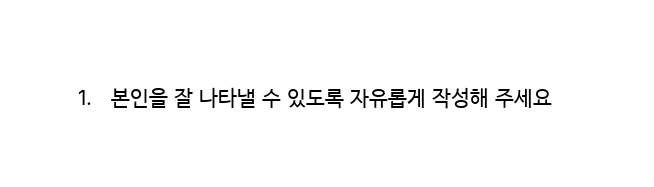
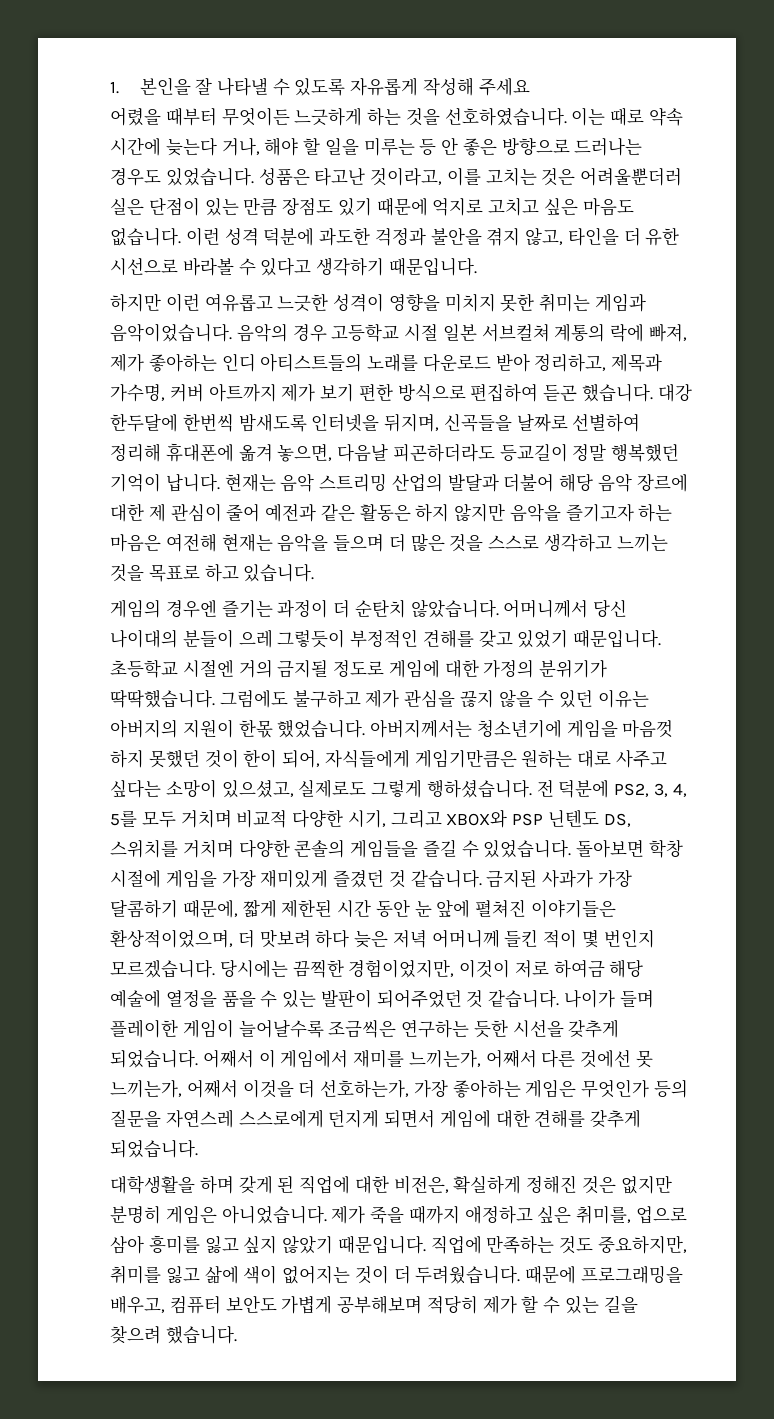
(552, 98) none -> [110,107,683,126] [110,137,643,156] [110,167,683,186] [110,197,634,216] [110,227,680,246] [110,257,477,276] [110,293,646,312] [110,323,687,342] [110,353,663,372] [110,383,692,402] [110,413,641,432] [110,443,680,462] [110,473,688,492] [110,503,673,522] [110,533,668,552] [110,563,315,582] [110,599,628,618] [110,629,662,648] [110,659,608,678] [110,689,649,708] [110,719,674,738] [110,749,667,768] [110,779,687,798] [110,809,631,828] [110,839,683,858] [110,869,632,888] [110,899,616,918] [110,929,655,948] [110,959,644,978] [110,989,654,1008] [110,1019,620,1038] [110,1049,653,1068] [110,1079,688,1098] [110,1109,642,1128] [110,1139,199,1158] [110,1175,672,1194] [110,1205,687,1224] [110,1235,687,1254] [110,1265,683,1284] [110,1295,638,1314] [110,1325,237,1344] // 어렸을 때부터 무엇이든 느긋하게 하는 것을 선호하였습니다. 이는 때로 약속 시간에 늦는다 거나, 해야 할 일을 미루는 등 안 좋은 방향으로 드러나는 경우도 있었습니다. 성품은 타고난 것이라고, 이를 고치는 것은 어려울뿐더러 실은 단점이 있는 만큼 장점도 있기 때문에 억지로 고치고 싶은 마음도 없습니다. 이런 성격 덕분에 과도한 걱정과 불안을 겪지 않고, 타인을 더 유한 시선으로 바라볼 수 있다고 생각하기 때문입니다. // 하지만 이런 여유롭고 느긋한 성격이 영향을 미치지 못한 취미는 게임과 음악이었습니다. 음악의 경우 고등학교 시절 일본 서브컬쳐 계통의 락에 빠져, 제가 좋아하는 인디 아티스트들의 노래를 다운로드 받아 정리하고, 제목과 가수명, 커버 아트까지 제가 보기 편한 방식으로 편집하여 듣곤 했습니다. 대강 한두달에 한번씩 밤새도록 인터넷을 뒤지며, 신곡들을 날짜로 선별하여 정리해 휴대폰에 옮겨 놓으면, 다음날 피곤하더라도 등교길이 정말 행복했던 기억이 납니다. 현재는 음악 스트리밍 산업의 발달과 더불어 해당 음악 장르에 대한 제 관심이 줄어 예전과 같은 활동은 하지 않지만 음악을 즐기고자 하는 마음은 여전해 현재는 음악을 들으며 더 많은 것을 스스로 생각하고 느끼는 것을 목표로 하고 있습니다. // 게임의 경우엔 즐기는 과정이 더 순탄치 않았습니다. 어머니께서 당신 나이대의 분들이 으레 그렇듯이 부정적인 견해를 갖고 있었기 때문입니다. 초등학교 시절엔 거의 금지될 정도로 게임에 대한 가정의 분위기가 딱딱했습니다. 그럼에도 불구하고 제가 관심을 끊지 않을 수 있던 이유는 아버지의 지원이 한몫 했었습니다. 아버지께서는 청소년기에 게임을 마음껏 하지 못했던 것이 한이 되어, 자식들에게 게임기만큼은 원하는 대로 사주고 싶다는 소망이 있으셨고, 실제로도 그렇게 행하셨습니다. 전 덕분에 PS2, 3, 4, 5를 모두 거치며 비교적 다양한 시기, 그리고 XBOX와 PSP 닌텐도 DS, 스위치를 거치며 다양한 콘솔의 게임들을 즐길 수 있었습니다. 돌아보면 학창 시절에 게임을 가장 재미있게 즐겼던 것 같습니다. 금지된 사과가 가장 달콤하기 때문에, 짧게 제한된 시간 동안 눈 앞에 펼쳐진 이야기들은 환상적이었으며, 더 맛보려 하다 늦은 저녁 어머니께 들킨 적이 몇 번인지 모르겠습니다. 당시에는 끔찍한 경험이었지만, 이것이 저로 하여금 해당 예술에 열정을 품을 수 있는 발판이 되어주었던 것 같습니다. 나이가 들며 플레이한 게임이 늘어날수록 조금씩은 연구하는 듯한 시선을 갖추게 되었습니다. 어째서 이 게임에서 재미를 느끼는가, 어째서 다른 것에선 못 느끼는가, 어째서 이것을 더 선호하는가, 가장 좋아하는 게임은 무엇인가 등의 질문을 자연스레 스스로에게 던지게 되면서 게임에 대한 견해를 갖추게 되었습니다. // 대학생활을 하며 갖게 된 직업에 대한 비전은, 확실하게 정해진 것은 없지만 분명히 게임은 아니었습니다. 제가 죽을 때까지 애정하고 싶은 취미를, 업으로 삼아 흥미를 잃고 싶지 않았기 때문입니다. 직업에 만족하는 것도 중요하지만, 취미를 잃고 삶에 색이 없어지는 것이 더 두려웠습니다. 때문에 프로그래밍을 배우고, 컴퓨터 보안도 가볍게 공부해보며 적당히 제가 할 수 있는 길을 찾으려 했습니다.

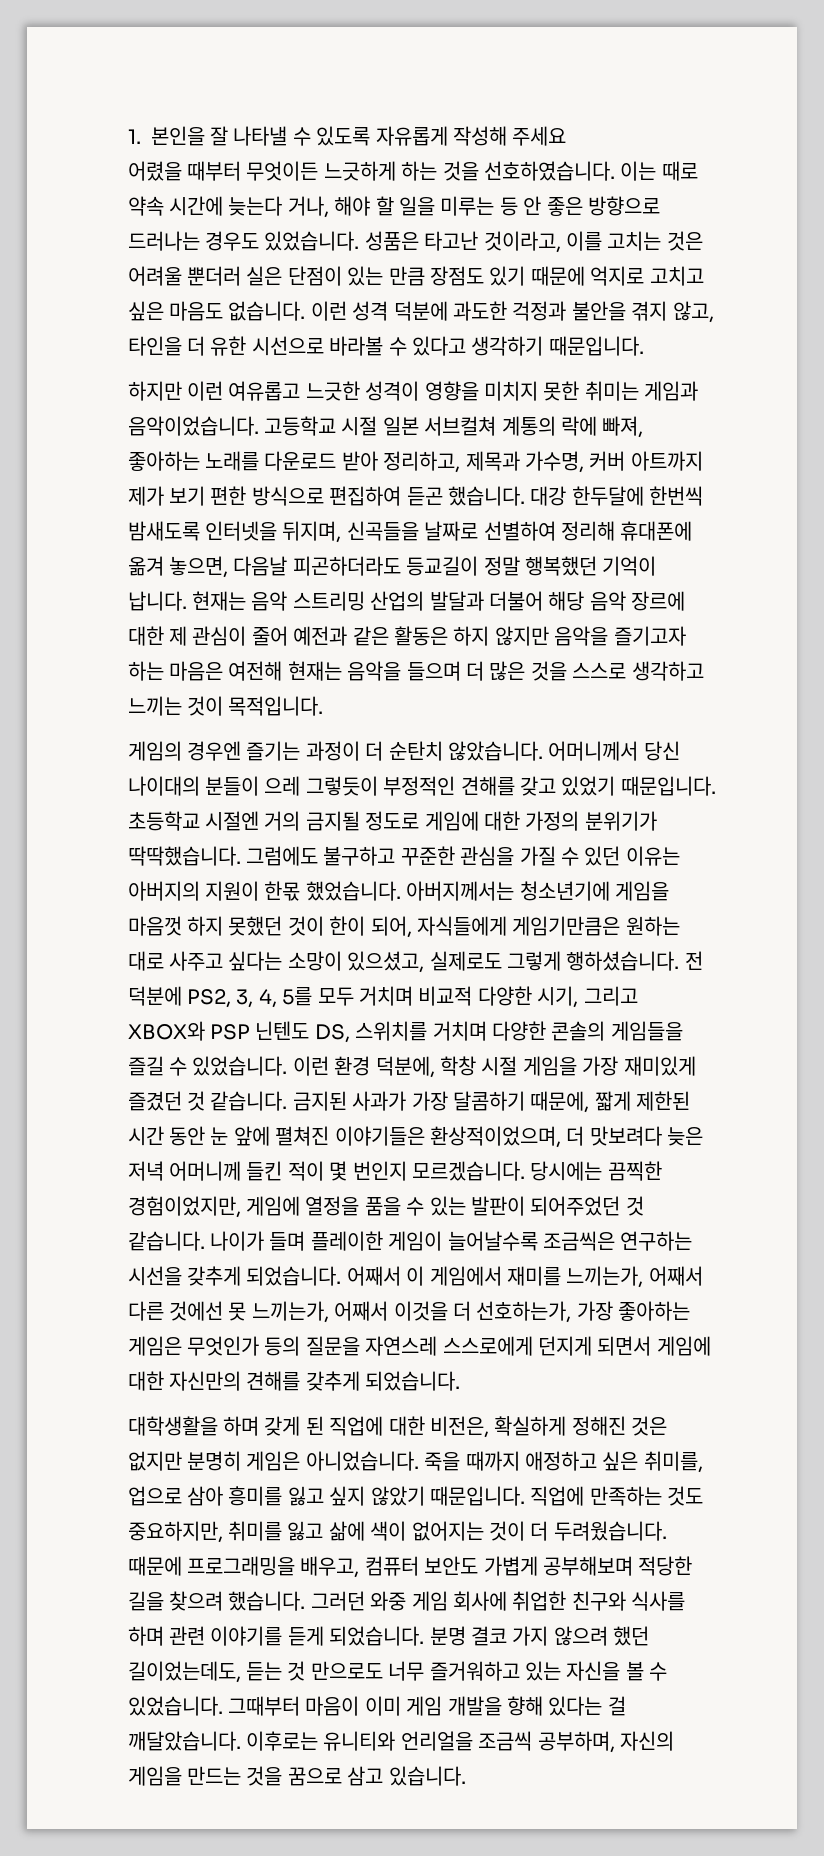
[580,167,683,186] 어려울뿐더러 -> [127,266,242,286] 어려울 뿐더러
[236,323,327,342] 음악의 경우 -> (259, 426) none
[110,353,363,372] 제가 좋아하는 인디 아티스트들의 -> [127,451,200,471] 좋아하는
[110,563,315,582] 것을 목표로 하고 있습니다. -> [187,696,324,716] 것이 목적입니다.
[365,689,533,708] 제가 관심을 끊지 않을 -> [400,846,556,866] 꾸준한 관심을 가질
[576,839,683,858] [110,869,162,888] 돌아보면 학창 시절에 -> [292,1056,518,1078] 이런 환경 덕분에, 학창 시절
[259,929,350,948] 맛보려 하다 -> [589,1126,662,1146] 맛보려다
[459,959,644,978] [110,990,162,1008] 이것이 저로 하여금 해당 예술에 -> [246,1196,301,1216] 게임에
[473,1019,508,1038] 듯한 -> (693, 1241) none
(530, 1118) none -> [169,1371,242,1391] 자신만의
[331,1205,366,1224] 제가 -> (419, 1461) none
[426,1295,638,1314] [110,1325,237,1344] 적당히 제가 할 수 있는 길을 찾으려 했습니다. -> [638,1556,693,1576] [127,1591,686,1611] [127,1626,650,1646] [127,1661,668,1683] [127,1696,626,1716] [127,1731,675,1753] [127,1766,466,1786] 적당한 길을 찾으려 했습니다. 그러던 와중 게임 회사에 취업한 친구와 식사를 하며 관련 이야기를 듣게 되었습니다. 분명 결코 가지 않으려 했던 길이었는데도, 듣는 것 만으로도 너무 즐거워하고 있는 자신을 볼 수 있었습니다. 그때부터 마음이 이미 게임 개발을 향해 있다는 걸 깨달았습니다. 이후로는 유니티와 언리얼을 조금씩 공부하며, 자신의 게임을 만드는 것을 꿈으로 삼고 있습니다.

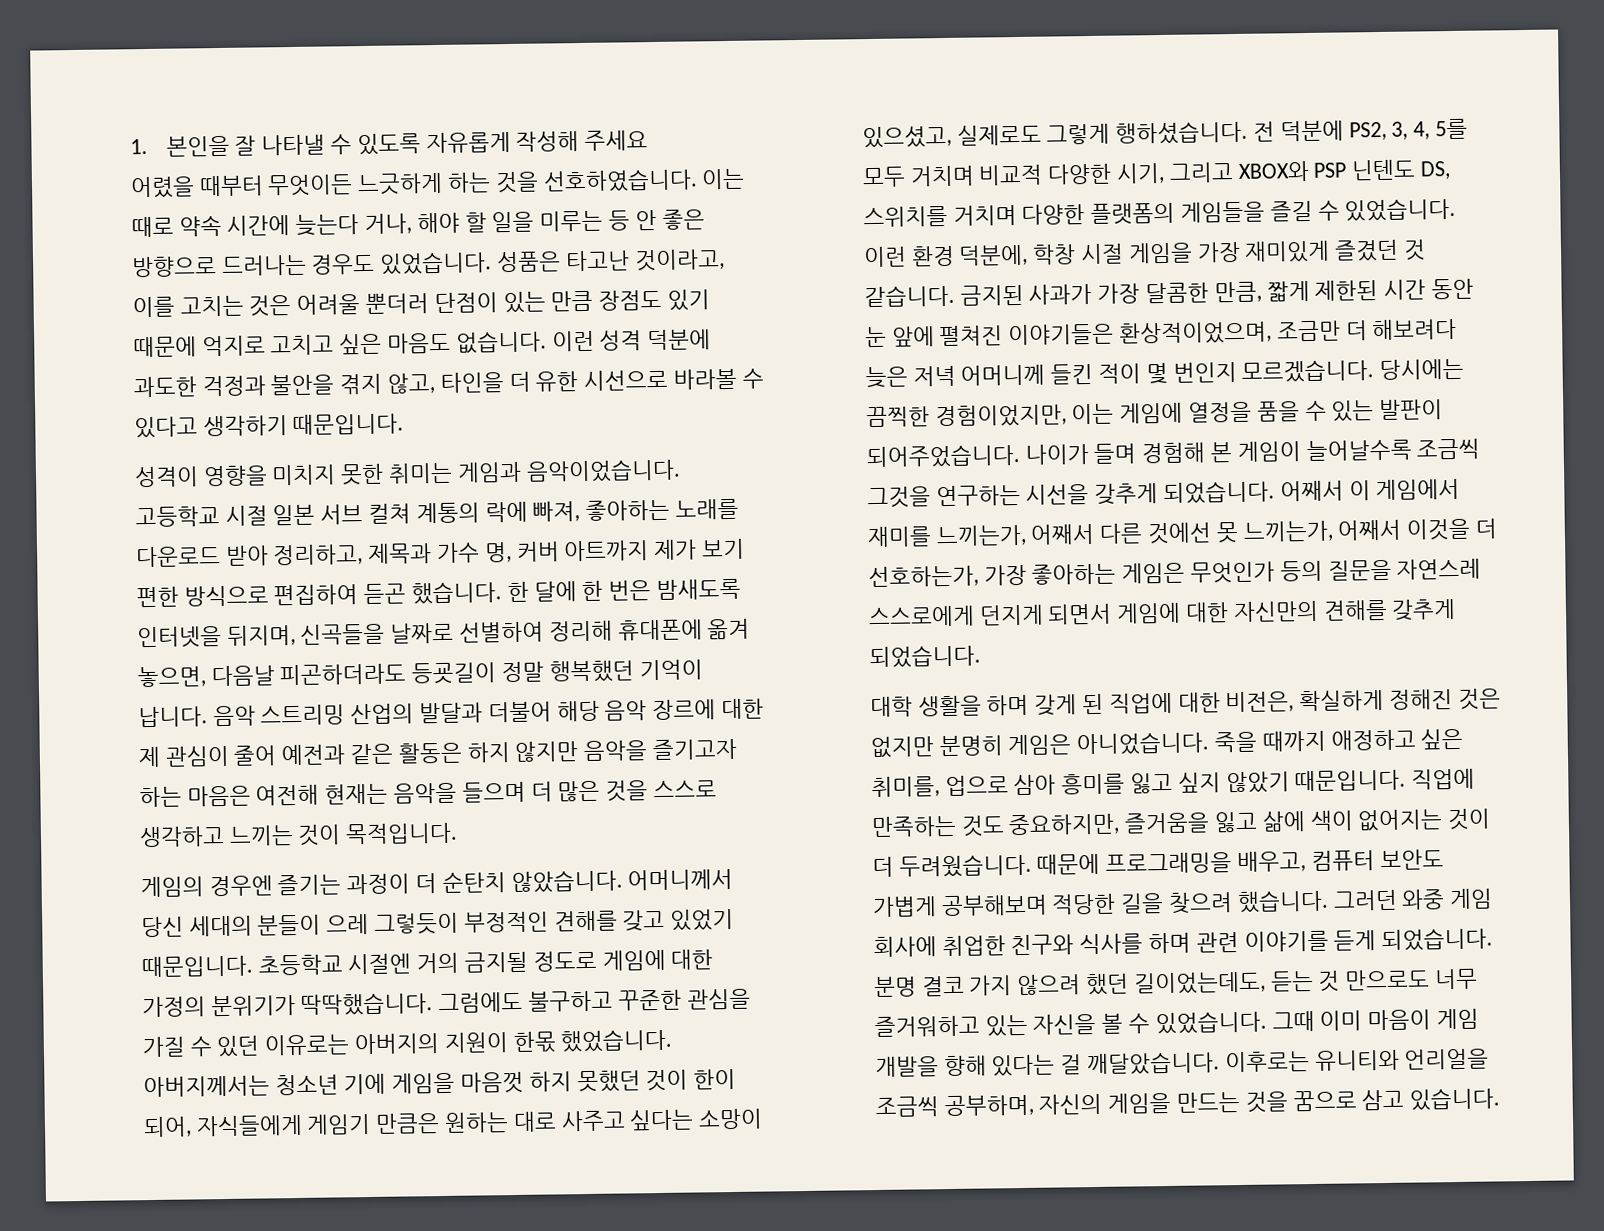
[246,266,283,286] 실은 -> (429, 303) none
[127,381,360,401] 하지만 이런 여유롭고 느긋한 -> (405, 424) none
[424,416,497,436] 서브컬쳐 -> [320,503,411,525] 서브 컬쳐
[525,451,585,473] 가수명, -> [435,542,512,564] 가수 명,
[530,486,704,506] 대강 한두달에 한번씩 -> [506,580,652,603] 한 달에 한 번은
[406,556,479,576] 등교길이 -> [411,662,497,685] 등굣길이
[192,591,247,611] 현재는 -> (208, 717) none
[127,776,200,796] 나이대의 -> [188,915,253,937] 세대의
[625,846,680,866] 이유는 -> [264,1034,351,1056] 이유로는
[519,881,610,901] 청소년기에 -> [274,1073,387,1096] 청소년 기에
[512,916,621,936] 게임기만큼은 -> [306,1113,441,1135] 게임기 만큼은
[551,1021,606,1041] 콘솔의 -> [1090,202,1176,225] 플랫폼의
[453,1091,590,1113] 달콤하기 때문에, -> [1144,281,1262,304] 달콤한 만큼,
[566,1126,662,1146] 더 맛보려다 -> [1275,318,1458,342] 조금만 더 해보려다
(241, 1207) none -> [1071,403,1115,425] 이는
[530,1196,644,1216] [127,1231,616,1251] 되어주었던 것 같습니다. 나이가 들며 플레이한 게임이 늘어날수록 조금씩은 -> [865,438,1481,469] [866,486,931,509] 되어주었습니다. 나이가 들며 경험해 본 게임이 늘어날수록 조금씩 그것을
[127,1416,218,1436] 대학생활을 -> [869,695,982,718] 대학 생활을
[228,1521,283,1541] 취미를 -> [1124,812,1211,834] 즐거움을
[228,1696,401,1716] 그때부터 마음이 이미 -> [1271,1009,1432,1032] 그때 이미 마음이

